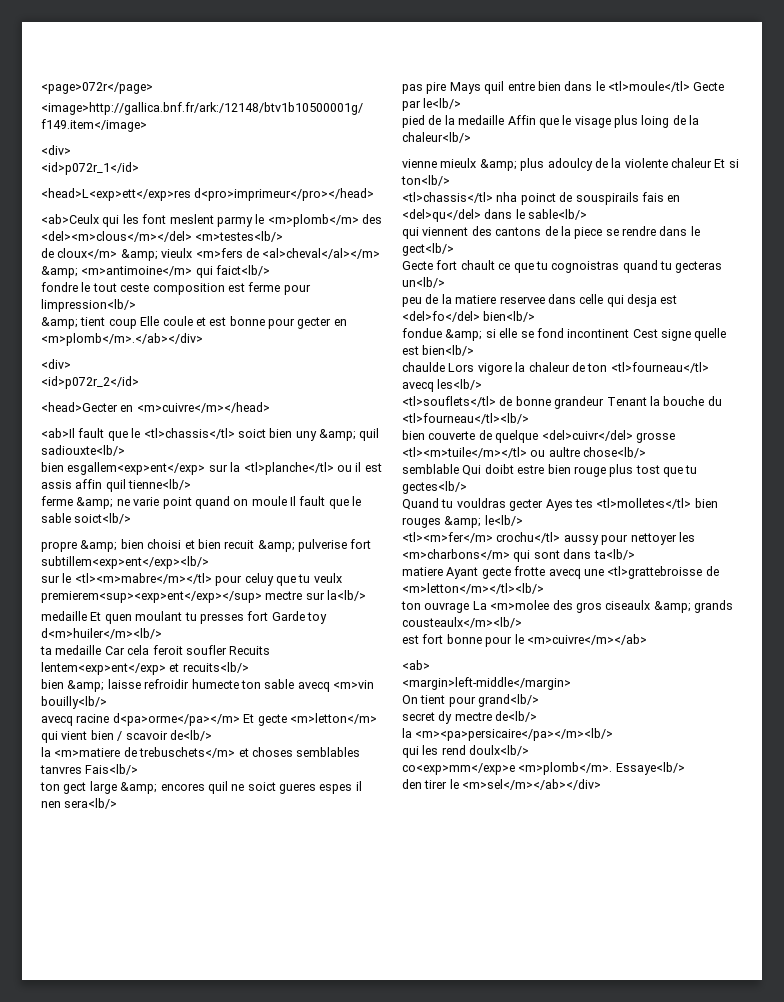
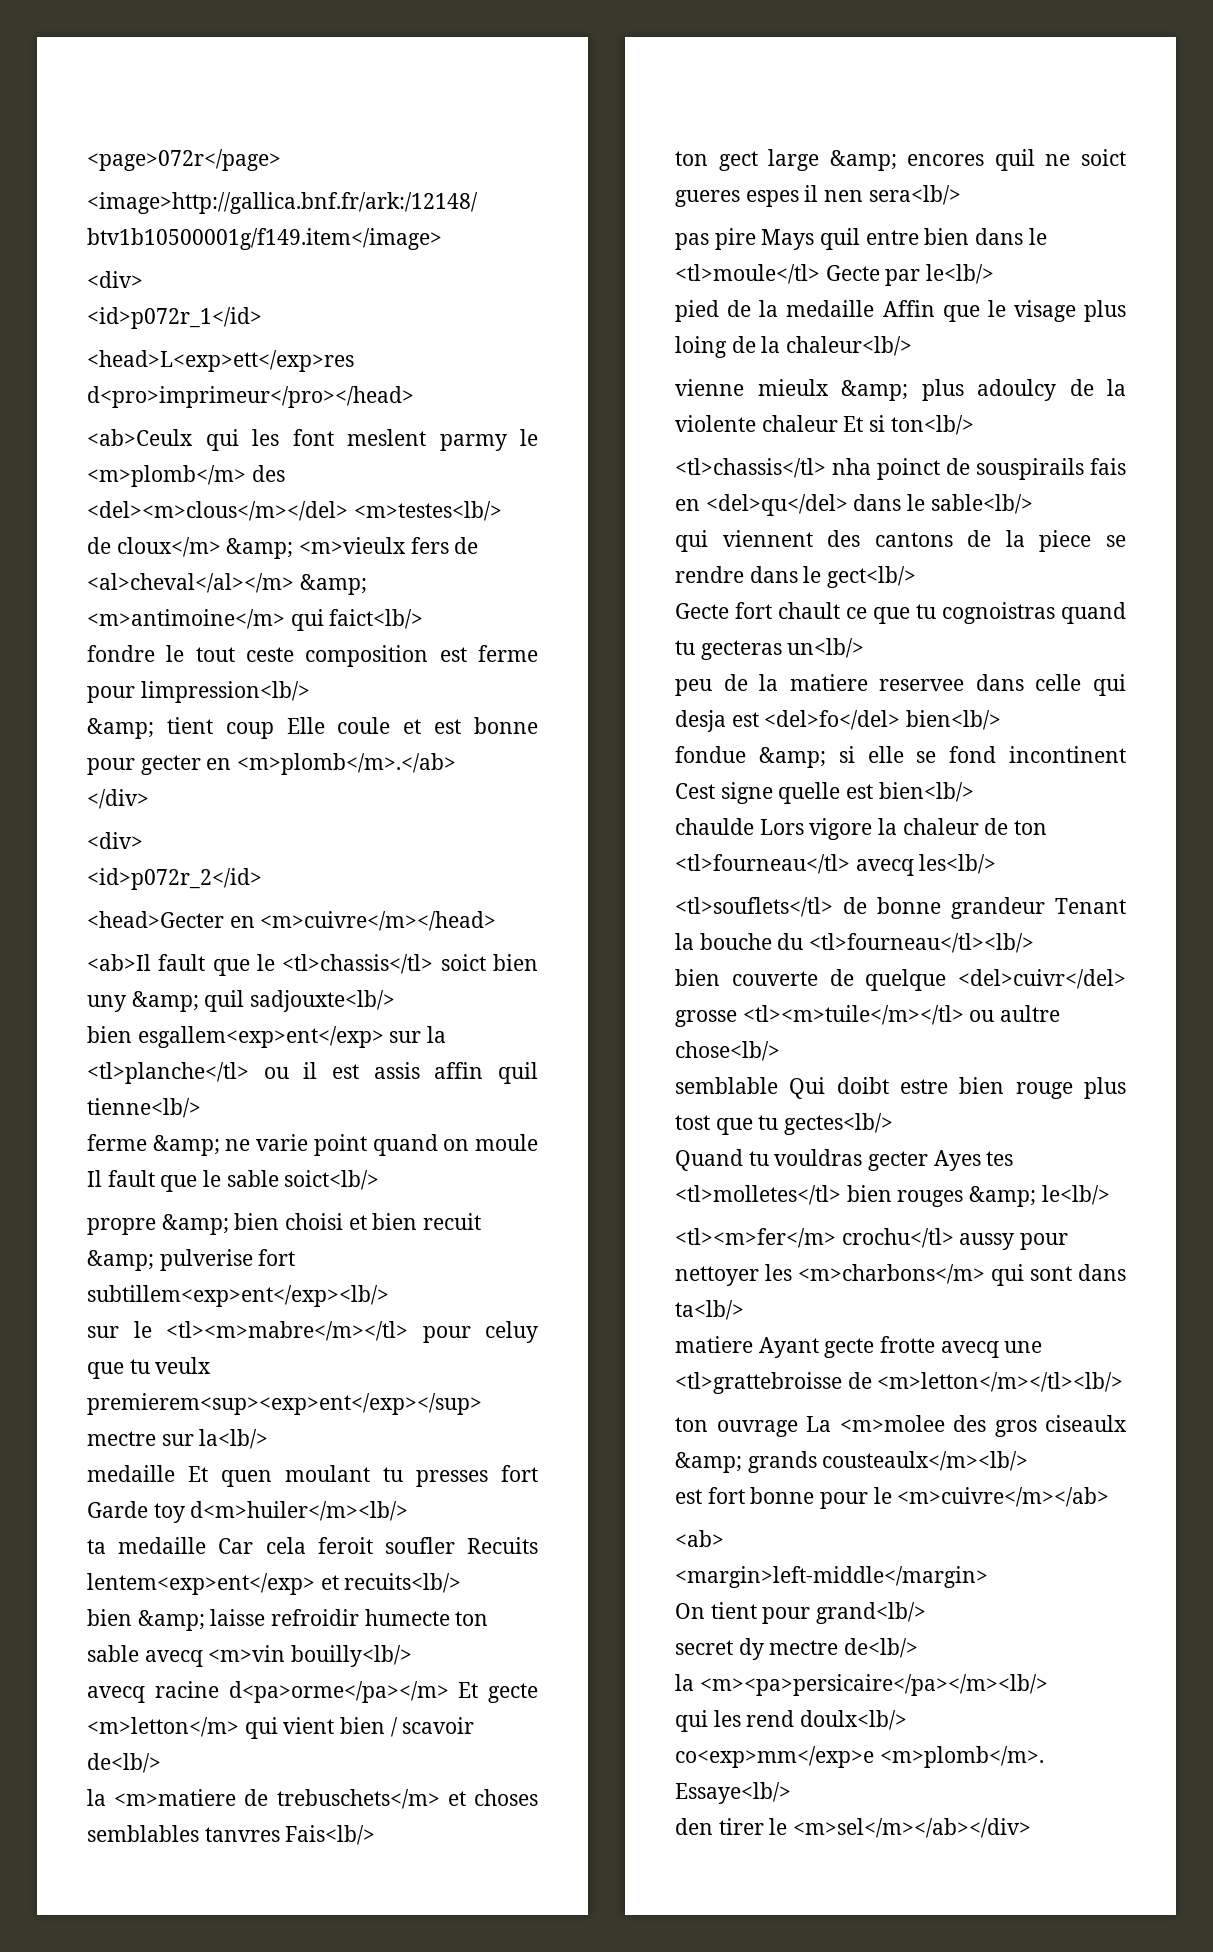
[161,248,243,258] vieulx <m>fers -> [299,537,449,554] <m>vieulx fers
[41,333,203,346] <m>plomb</m>.</ab></div> -> [237,753,457,775] [87,789,149,809] <m>plomb</m>.</ab> // </div>
[41,445,125,456] sadiouxte<lb/> -> [250,990,396,1012] sadjouxte<lb/>

